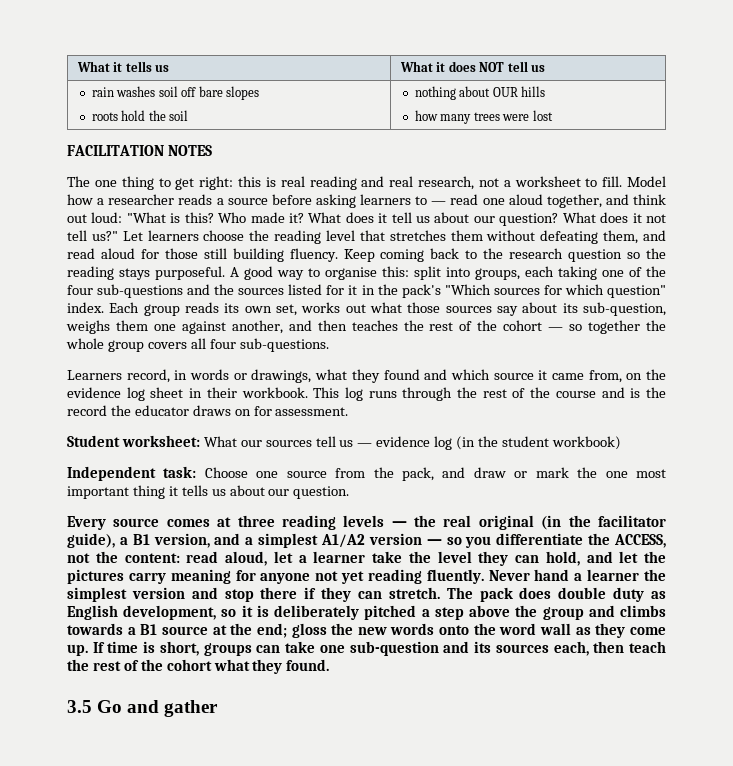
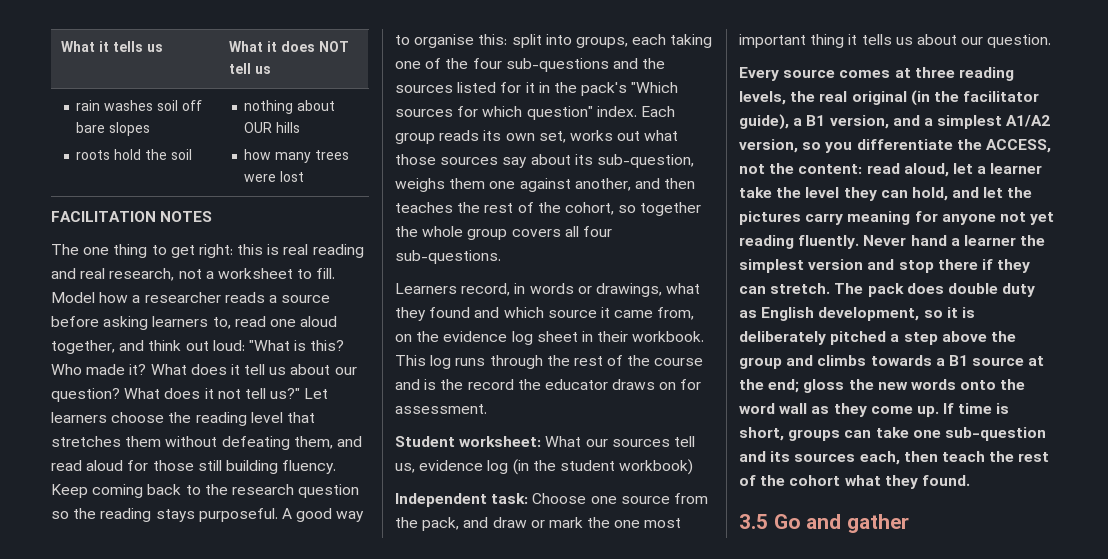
[415,196,447,205] to — -> [212,317,231,329] to,
[503,320,564,331] cohort — -> [564,202,614,215] cohort,
[339,440,373,447] us — -> [395,463,415,473] us,
[343,515,407,527] levels — -> [739,91,786,105] levels,
[368,533,442,545] version — -> [739,139,798,153] version,

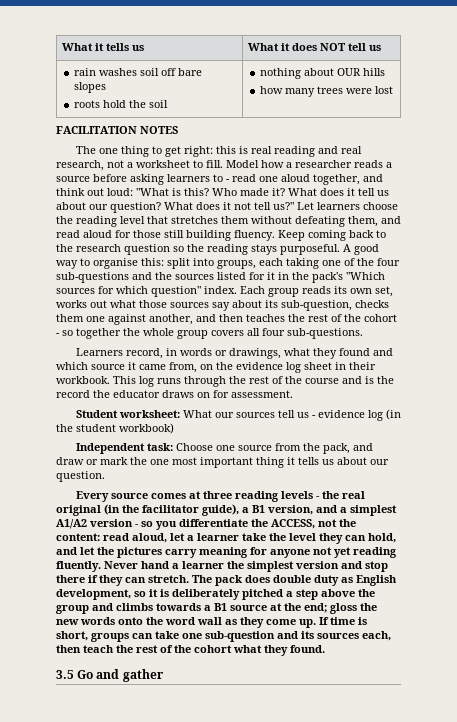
[212,317,231,329] to, -> [213,174,230,182] to -
[395,178,445,192] weighs -> [355,300,389,308] checks
[564,202,614,215] cohort, -> [364,314,397,322] [56,333,60,336] cohort -
[395,463,415,473] us, -> [296,412,316,418] us -
[739,91,786,105] levels, -> [280,491,320,499] levels -
[739,139,798,153] version, -> [90,519,139,527] version -

